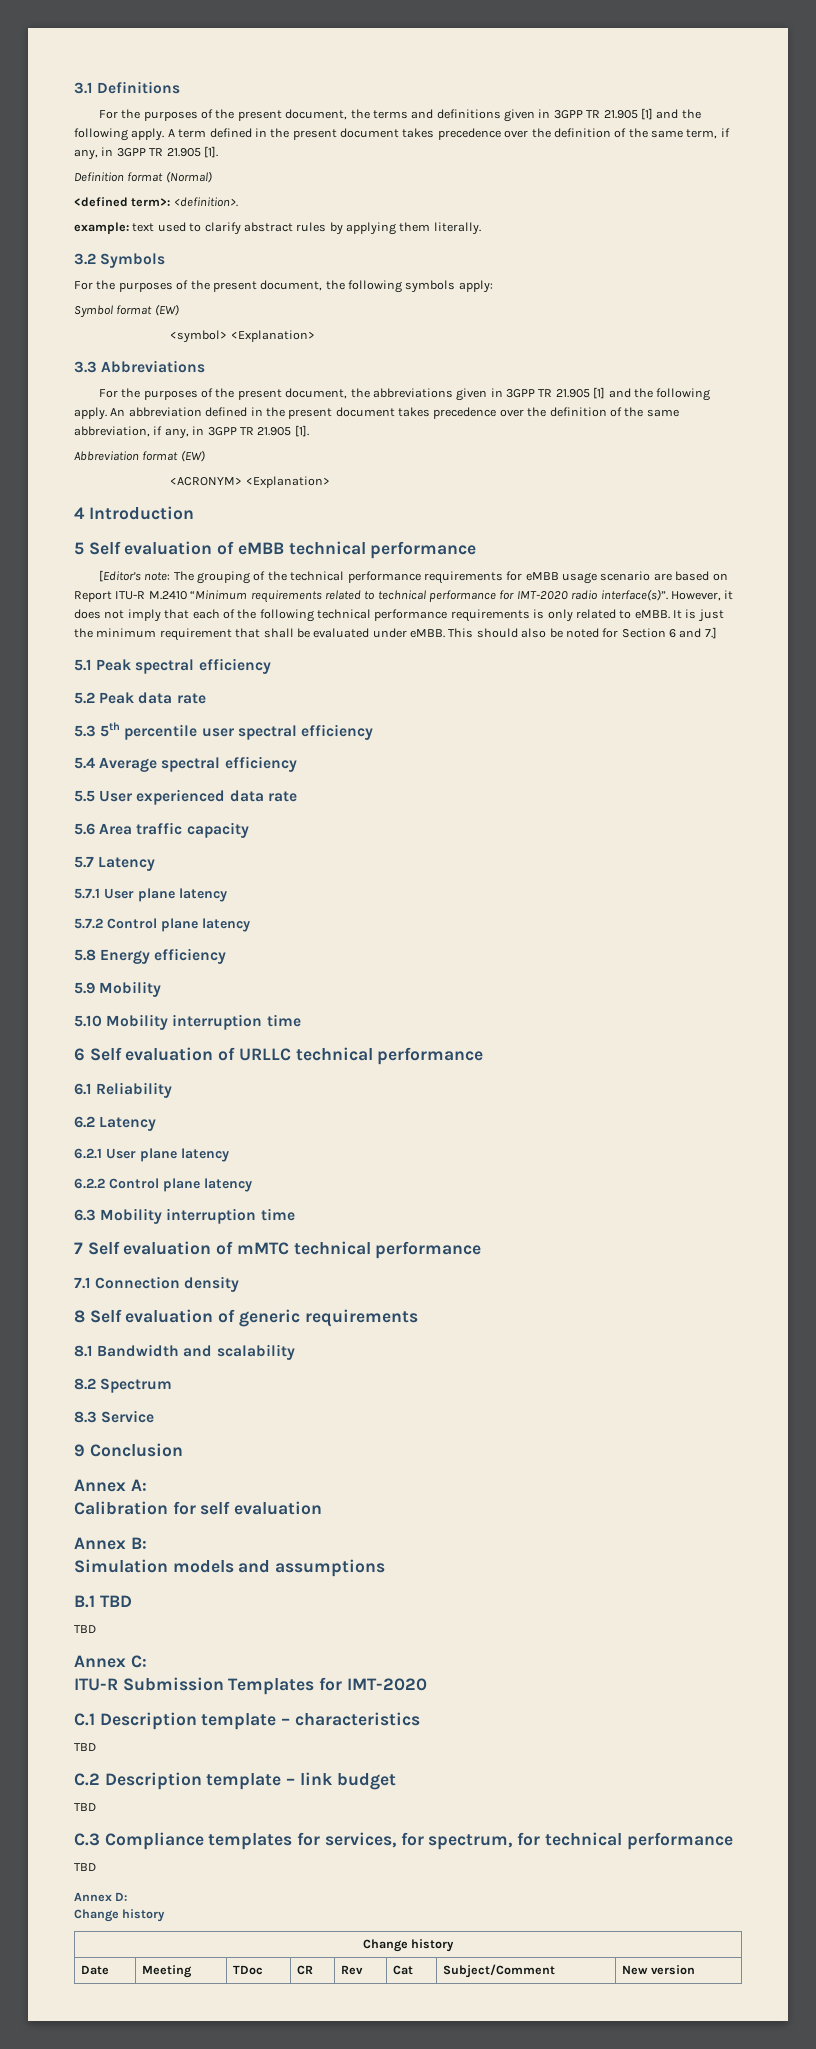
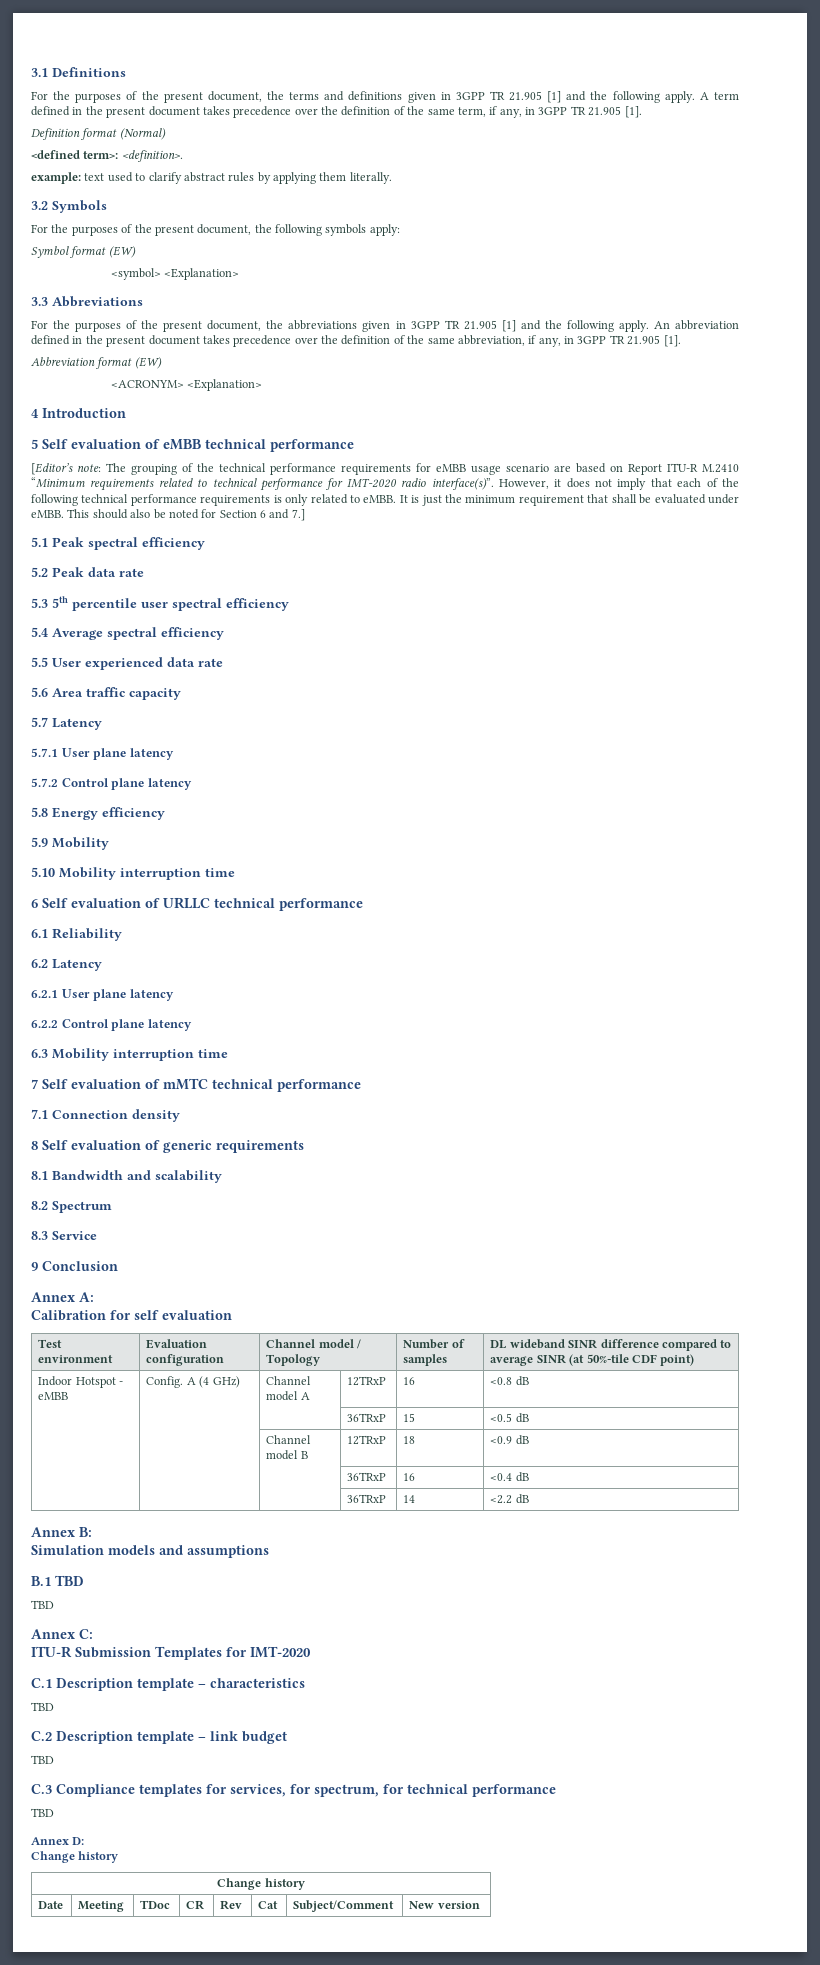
(323, 1508) none -> [38,1339,63,1348] [38,1355,114,1363] [146,1339,208,1349] [146,1354,225,1366] [266,1339,362,1349] [266,1354,321,1366] [403,1339,465,1349] [403,1354,448,1366] [490,1339,732,1351] [490,1354,695,1366] [38,1376,124,1388] [38,1392,69,1400] [146,1376,240,1388] [266,1376,312,1385] [266,1391,310,1401] [347,1376,387,1386] [403,1377,416,1385] [490,1376,529,1386] [347,1413,387,1422] [403,1413,416,1422] [490,1413,529,1423] [266,1435,312,1444] [266,1450,308,1460] [347,1435,387,1445] [403,1436,416,1444] [490,1435,529,1445] [347,1472,387,1481] [403,1473,416,1481] [490,1472,529,1482] [347,1494,387,1503] [403,1495,416,1503] [490,1494,529,1504] // Test environment | Evaluation configuration | Channel model / Topology | Number of samples | DL wideband SINR difference compared to average SINR (at 50%-tile CDF point) // Indoor Hotspot - eMBB | Config. A (4 GHz) | Channel model A | 12TRxP | 16 | <0.8 dB // | | | 36TRxP | 15 | <0.5 dB // | | Channel model B | 12TRxP | 18 | <0.9 dB // | | | 36TRxP | 16 | <0.4 dB // | | | 36TRxP | 14 | <2.2 dB

